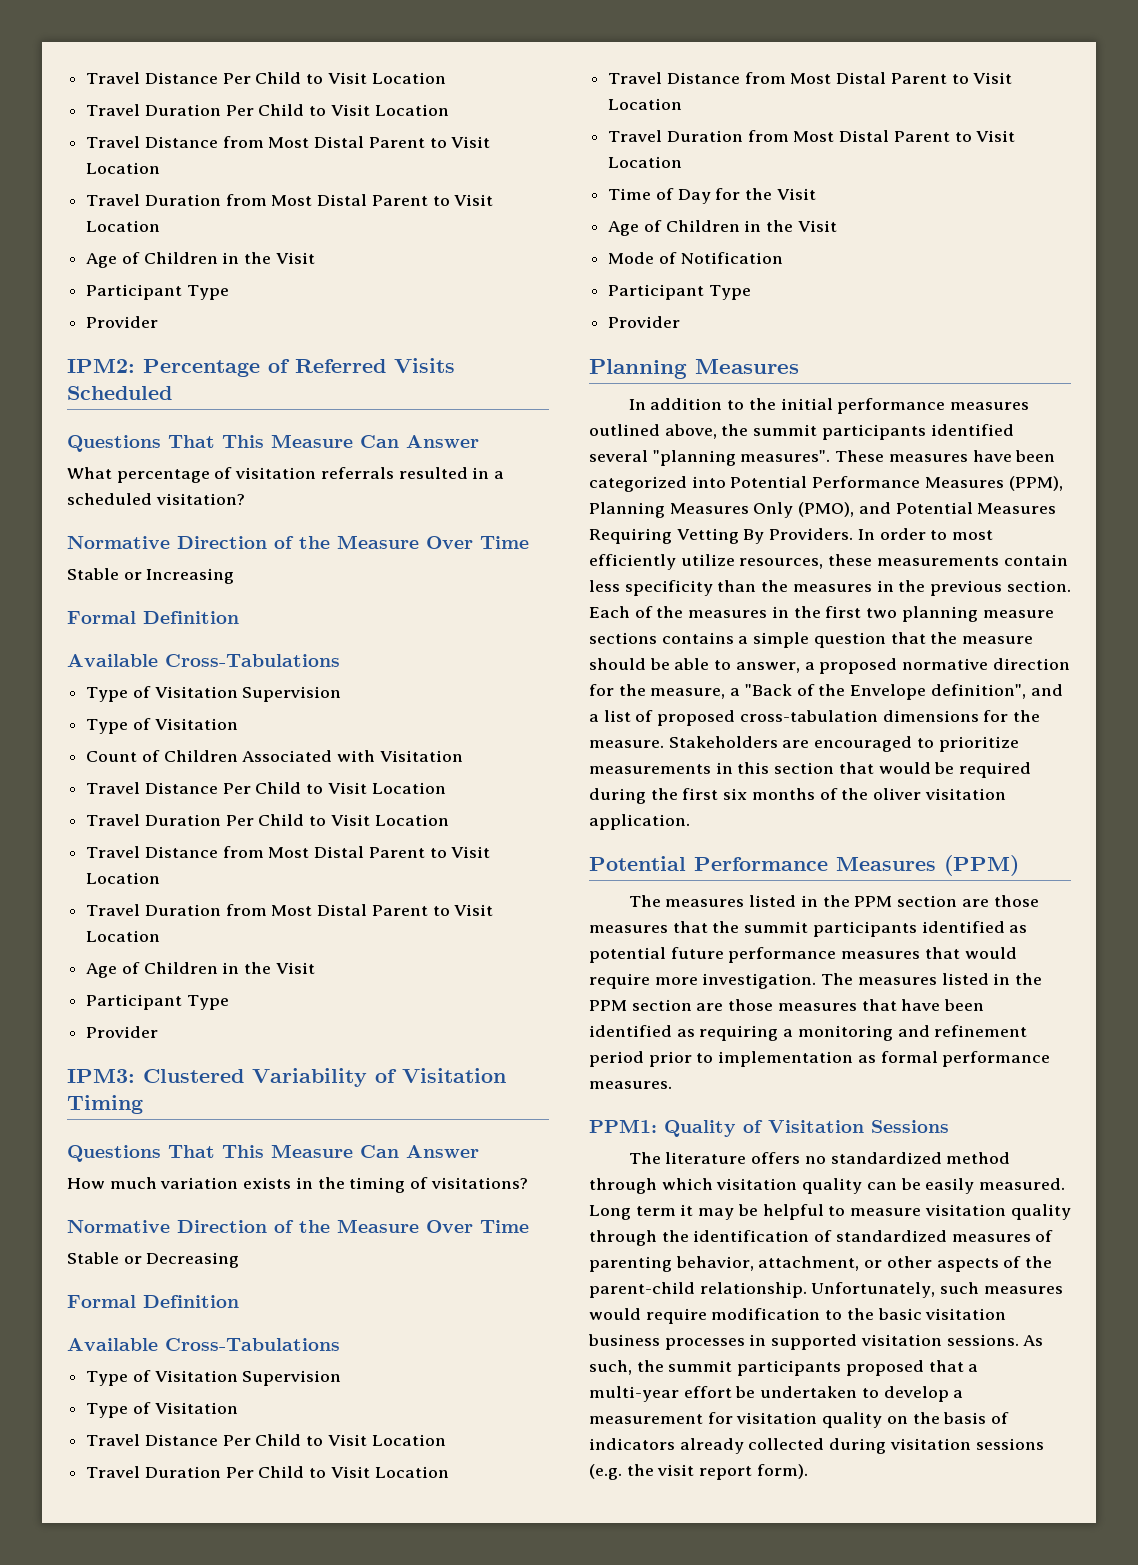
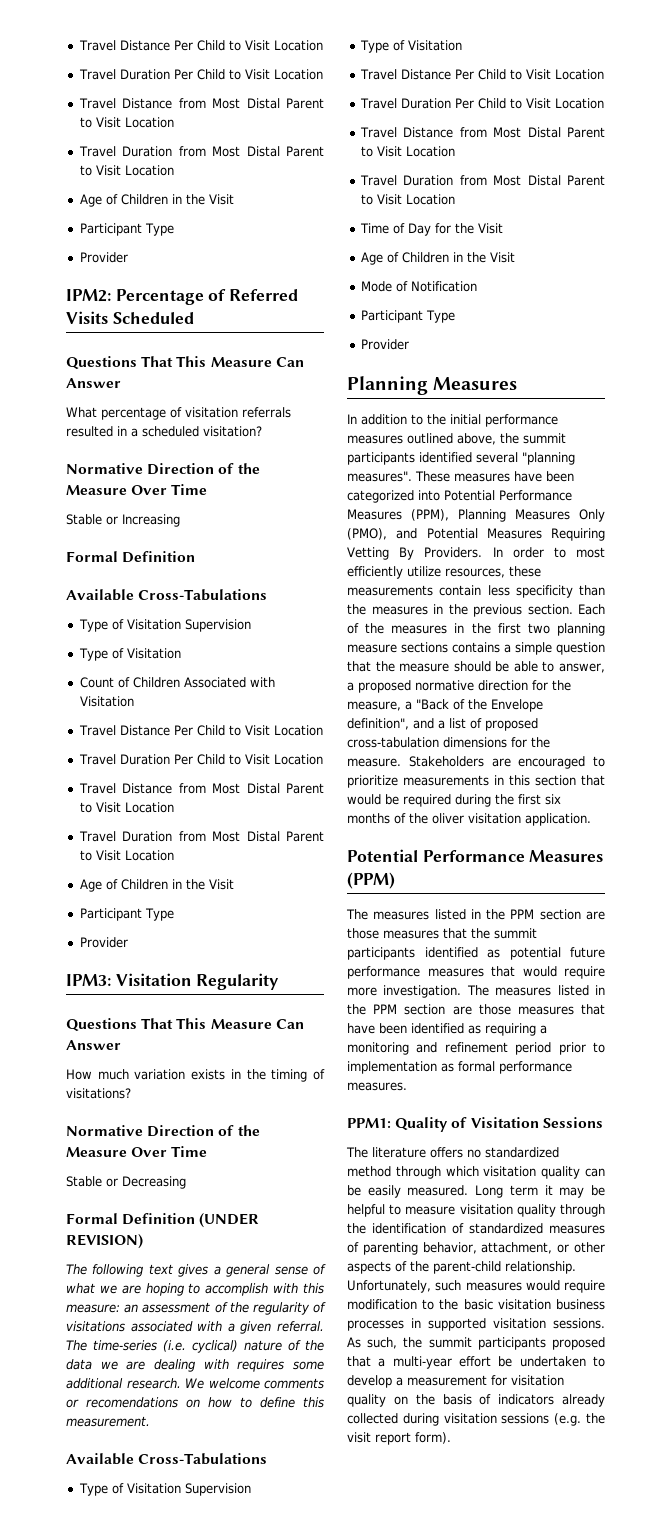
[143,1068,506,1087] [67,1095,143,1114] Clustered Variability of Visitation Timing -> [115,973,280,990] Visitation Regularity
(239, 1301) none -> [199,1213,260,1228] [66,1234,143,1249] [66,1264,326,1277] [66,1283,324,1296] [66,1302,326,1315] [66,1321,324,1334] [66,1340,324,1353] [66,1359,324,1372] [66,1378,324,1389] [66,1397,324,1408] [66,1416,150,1427] (UNDER REVISION) // The following text gives a general sense of what we are hoping to accomplish with this measure: an assessment of the regularity of visitations associated with a given referral. The time-series (i.e. cyclical) nature of the data we are dealing with requires some additional research. We welcome comments or recomendations on how to define this measurement.

